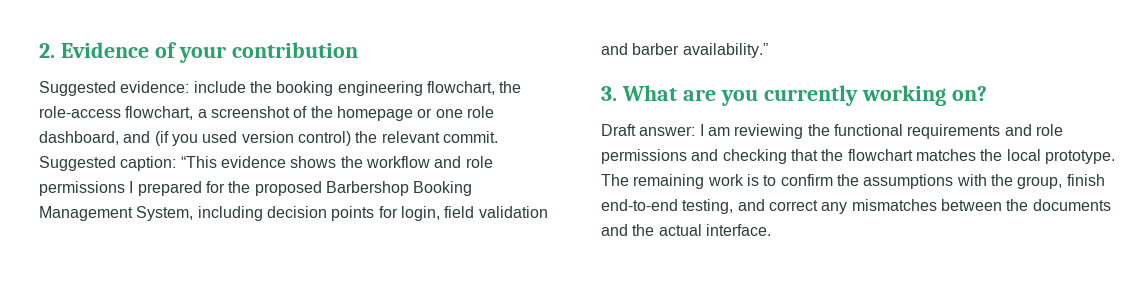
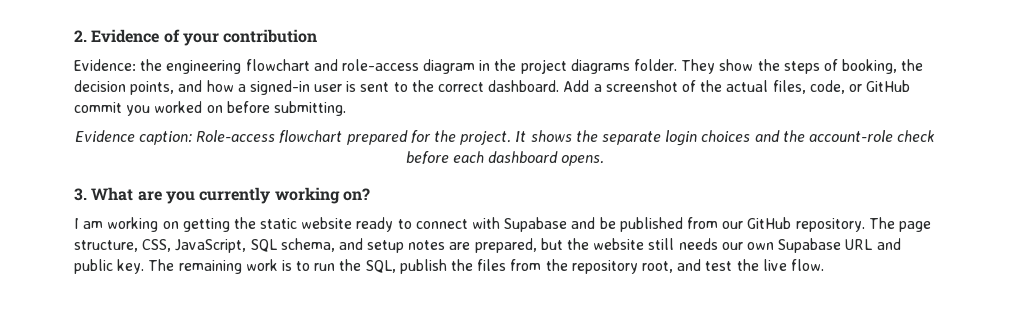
[39,81,522,96] [39,106,494,121] [39,131,498,146] [39,156,493,171] [39,181,473,196] [39,206,548,221] [601,43,768,58] Suggested evidence: include the booking engineering flowchart, the role-access flowchart, a screenshot of the homepage or one role dashboard, and (if you used version control) the relevant commit. Suggested caption: “This evidence shows the workflow and role permissions I prepared for the proposed Barbershop Booking Management System, including decision points for login, field validation and barber availability.” -> [74,59,924,74] [74,80,911,95] [74,101,346,116] [74,130,936,146] [405,151,605,166] Evidence: the engineering flowchart and role-access diagram in the project diagrams folder. They show the steps of booking, the decision points, and how a signed-in user is sent to the correct dashboard. Add a screenshot of the actual files, code, or GitHub commit you worked on before submitting. // Evidence caption: Role-access flowchart prepared for the project. It shows the separate login choices and the account-role check before each dashboard opens.
[601,124,1063,139] [601,149,1115,164] Draft answer: I am reviewing the functional requirements and role permissions and checking that the flowchart matches the local prototype. -> [74,217,931,232] [74,238,901,253] [74,259,145,274] I am working on getting the static website ready to connect with Supabase and be published from our GitHub repository. The page structure, CSS, JavaScript, SQL schema, and setup notes are prepared, but the website still needs our own Supabase URL and public key.
[780,174,1105,189] [601,199,1111,214] [601,224,771,236] confirm the assumptions with the group, finish end-to-end testing, and correct any mismatches between the documents and the actual interface. -> [314,259,824,274] run the SQL, publish the files from the repository root, and test the live flow.

